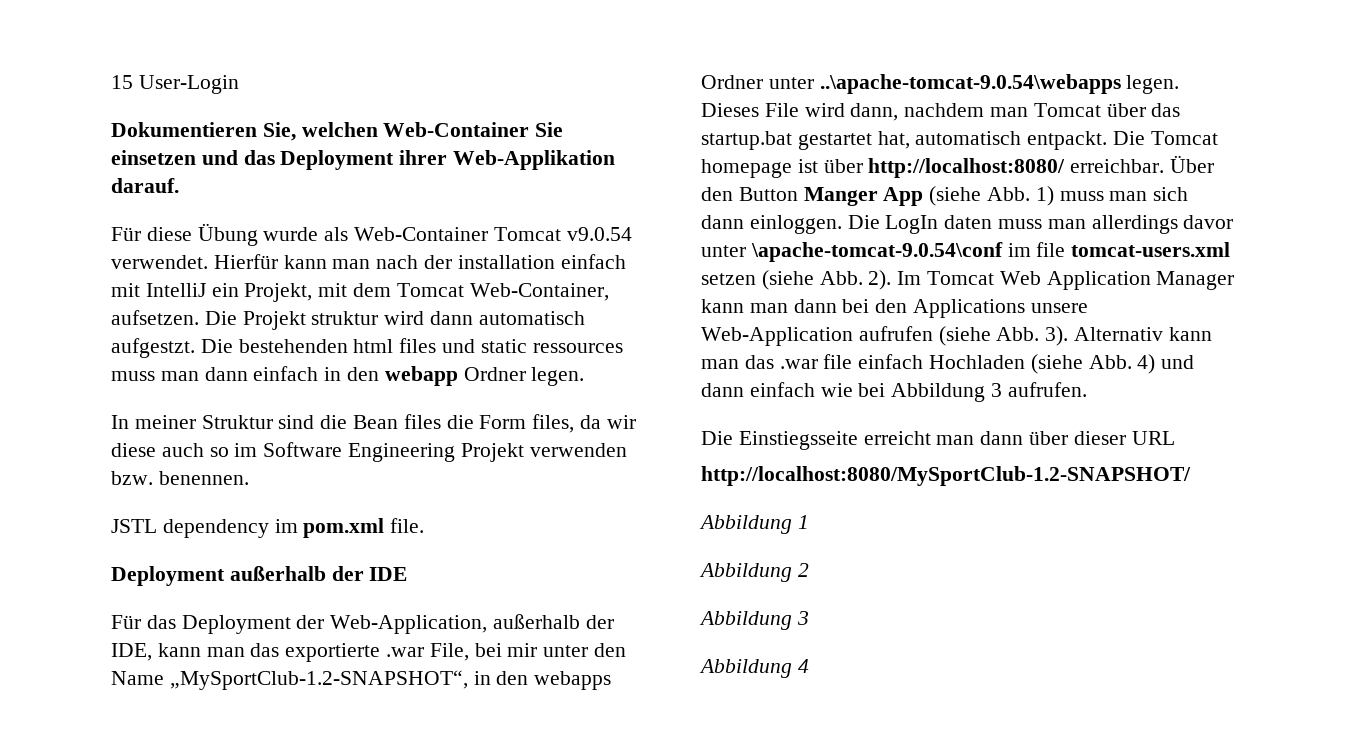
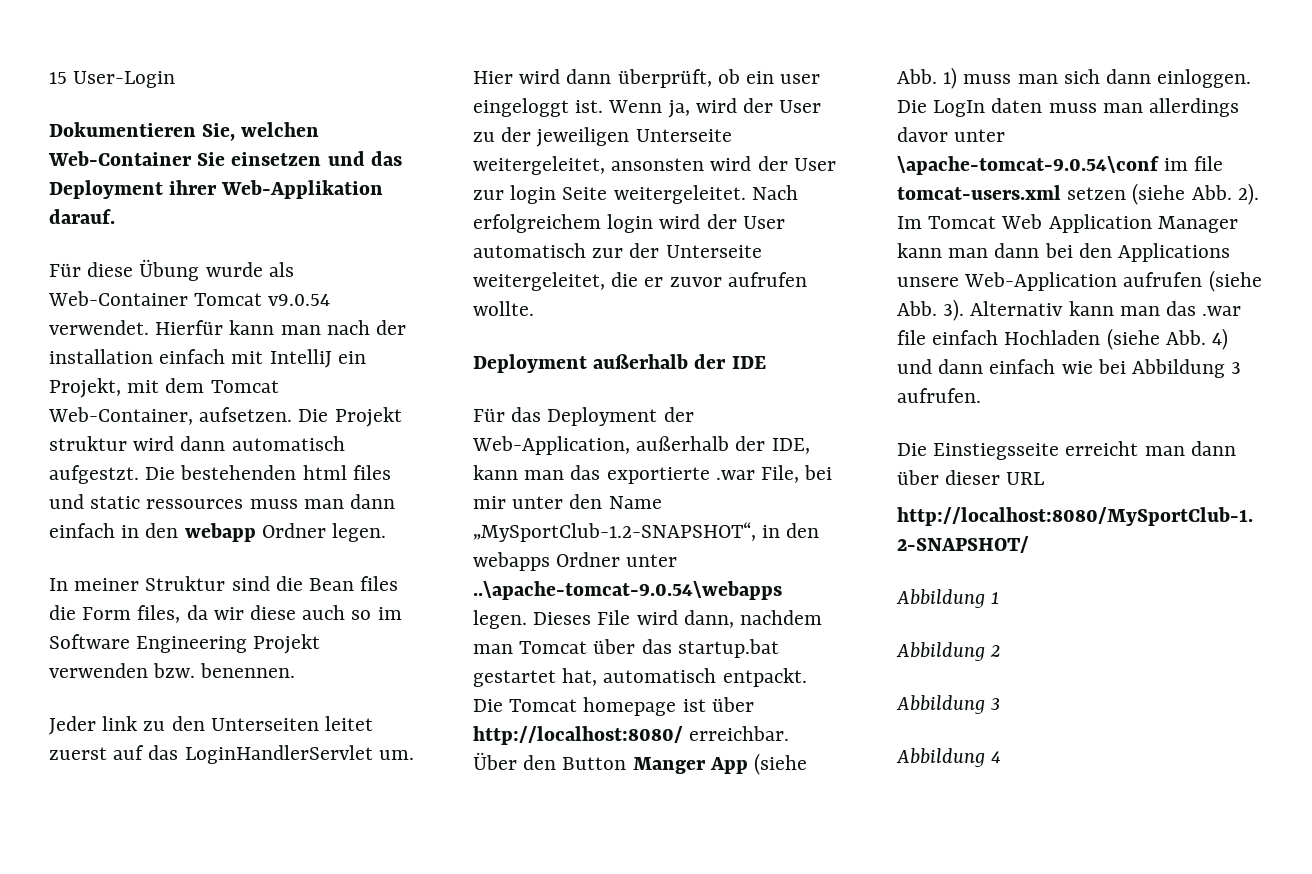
[111,518,425,538] JSTL dependency im pom.xml file. -> [49,716,374,735] [49,745,414,764] [473,69,821,88] [473,98,822,118] [473,127,732,147] [473,156,836,175] [473,185,798,204] [473,214,785,233] [473,243,762,258] [473,272,807,291] [473,301,534,316] Jeder link zu den Unterseiten leitet zuerst auf das LoginHandlerServlet um. Hier wird dann überprüft, ob ein user eingeloggt ist. Wenn ja, wird der User zu der jeweiligen Unterseite weitergeleitet, ansonsten wird der User zur login Seite weitergeleitet. Nach erfolgreichem login wird der User automatisch zur der Unterseite weitergeleitet, die er zuvor aufrufen wollte.

